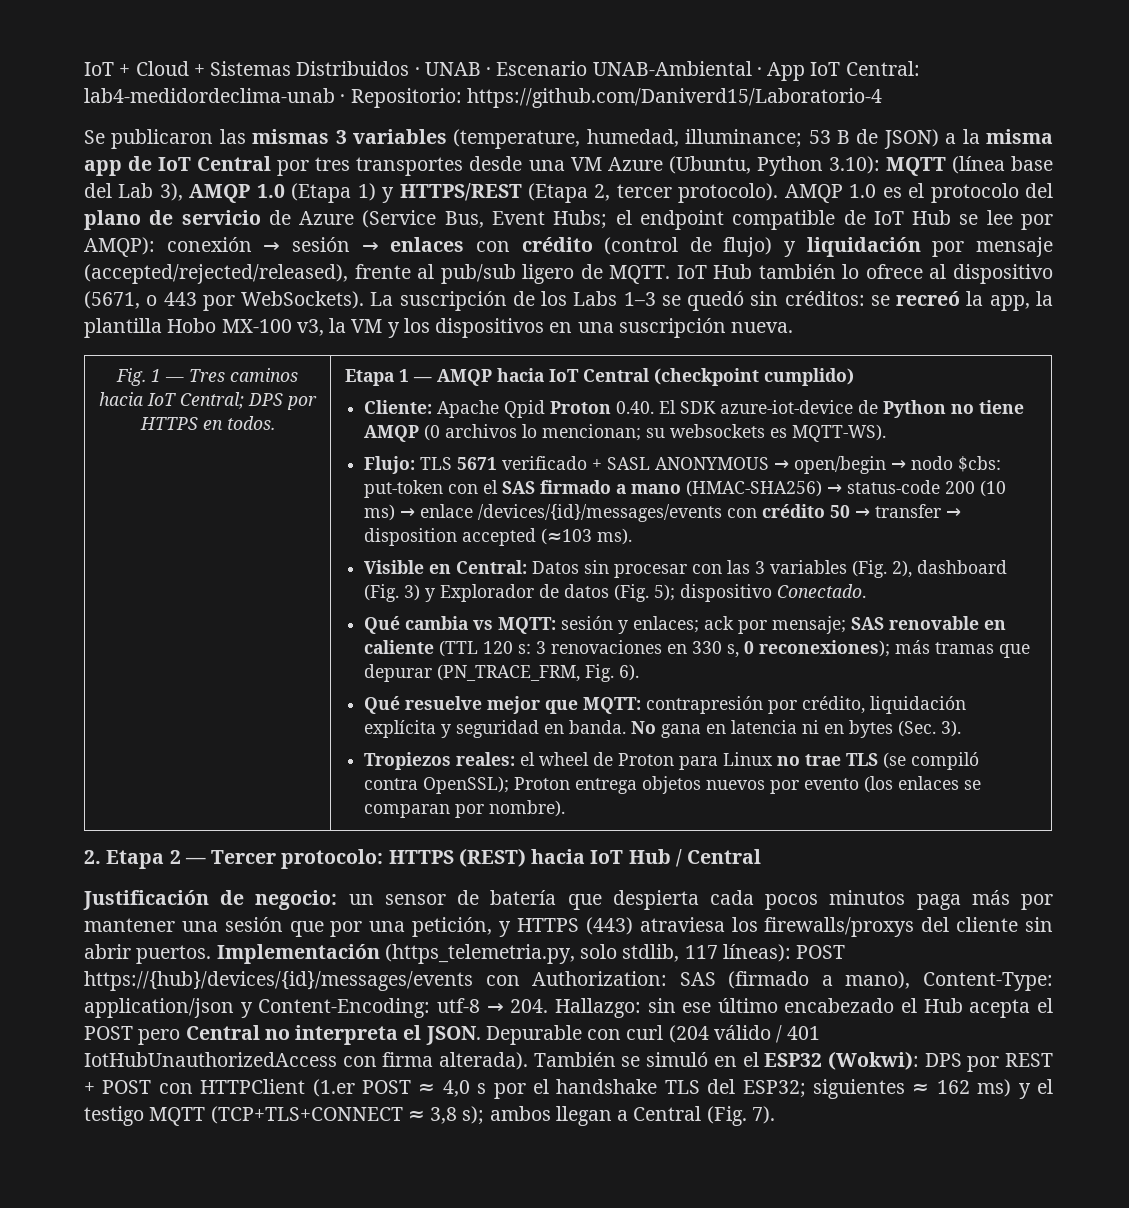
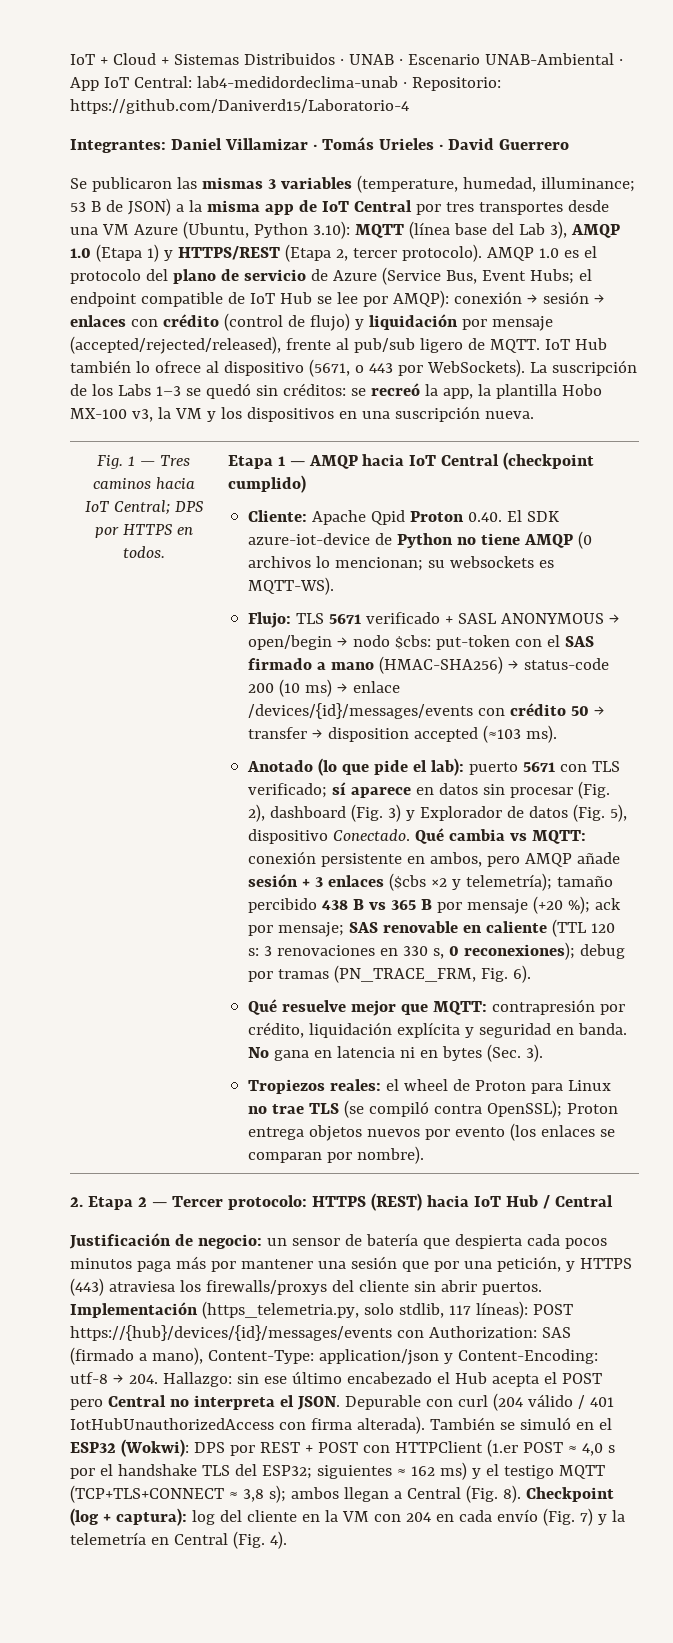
(882, 98) none -> [70,137,569,153] // Integrantes: Daniel Villamizar · Tomás Urieles · David Guerrero
[363,560,847,578] Visible en Central: Datos sin procesar con las 3 variables -> [246,758,620,776] [247,782,573,798] Anotado (lo que pide el lab): puerto 5671 con TLS verificado; sí aparece en datos sin procesar
[653,584,675,601] 5); -> [609,804,627,822] 5),
(866, 591) // -> (410, 835) none
[560,616,699,634] sesión y enlaces; -> [247,851,620,867] [247,873,613,891] [247,896,590,914] conexión persistente en ambos, pero AMQP añade sesión + 3 enlaces ($cbs ×2 y telemetría); tamaño percibido 438 B vs 365 B por mensaje (+20 %);
[894,640,1030,658] [363,664,432,682] más tramas que depurar -> [579,944,625,959] [247,969,329,982] debug por tramas
[751,1106,775,1124] 7). -> [502,1485,614,1503] [70,1508,625,1526] [70,1531,287,1549] 8). Checkpoint (log + captura): log del cliente en la VM con 204 en cada envío (Fig. 7) y la telemetría en Central (Fig. 4).

